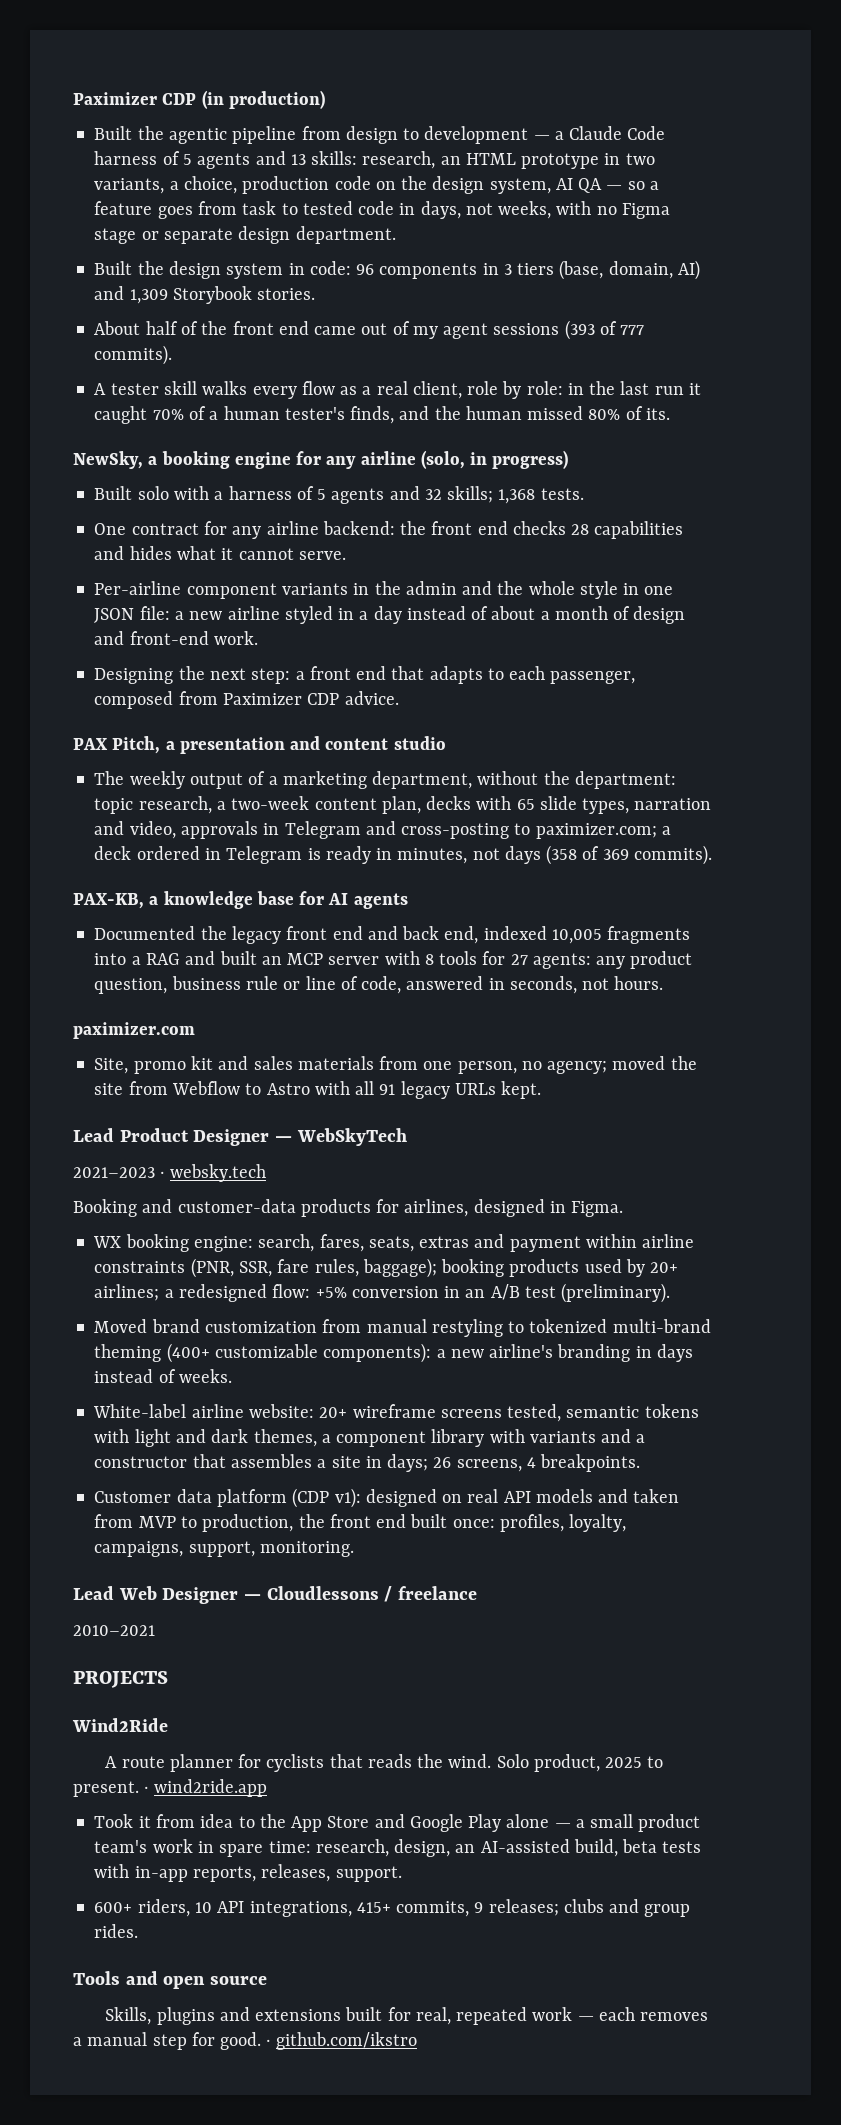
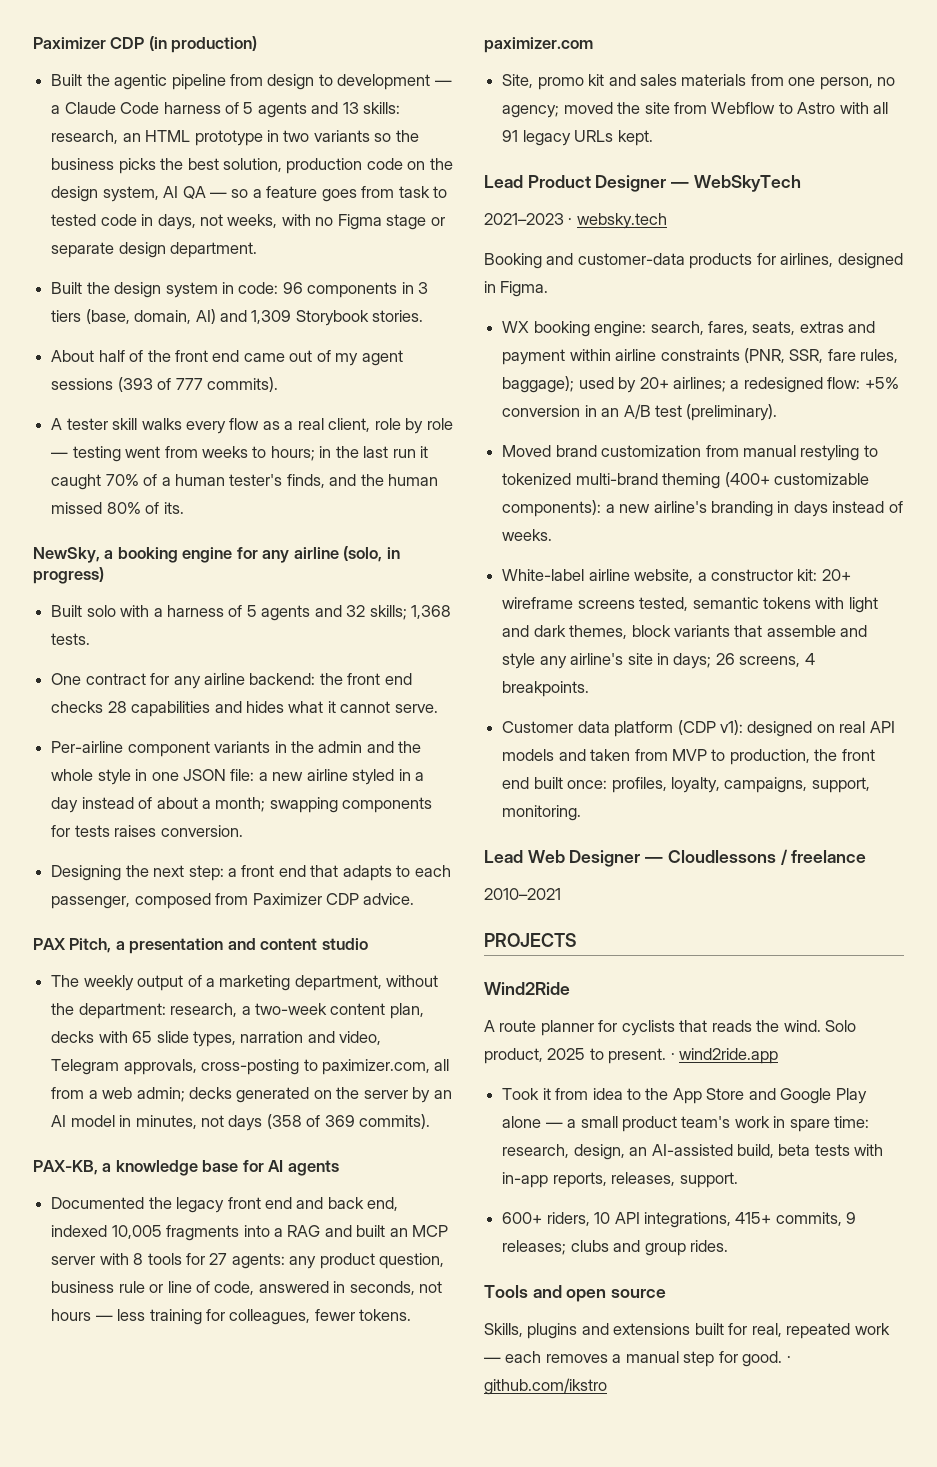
[94,176,237,194] variants, a choice, -> [313,130,419,142] [51,158,282,174] variants so the business picks the best solution,
[526,381,563,395] role: -> [426,418,453,430] [51,446,315,462] role — testing went from weeks to hours;
[554,606,686,624] [94,631,258,645] month of design and front-end work. -> [215,797,433,813] [51,825,243,837] month; swapping components for tests raises conversion.
[94,798,134,814] topic -> (166, 1011) none
[180,821,671,839] [94,846,371,864] approvals in Telegram and cross-posting to paximizer.com; a deck ordered in Telegram is ready -> [51,1059,450,1075] [51,1087,452,1103] [51,1115,115,1127] Telegram approvals, cross-posting to paximizer.com, all from a web admin; decks generated on the server by an AI model
[614,976,664,990] hours. -> [51,1309,412,1325] hours — less training for colleagues, fewer tokens.
[441,1259,580,1277] booking products -> (575, 384) none
[248,1404,314,1418] website: -> [634,569,818,583] website, a constructor kit:
[321,1429,646,1447] [94,1454,327,1468] a component library with variants and a constructor that assembles a -> [631,625,868,637] [502,653,624,669] block variants that assemble and style any airline's

